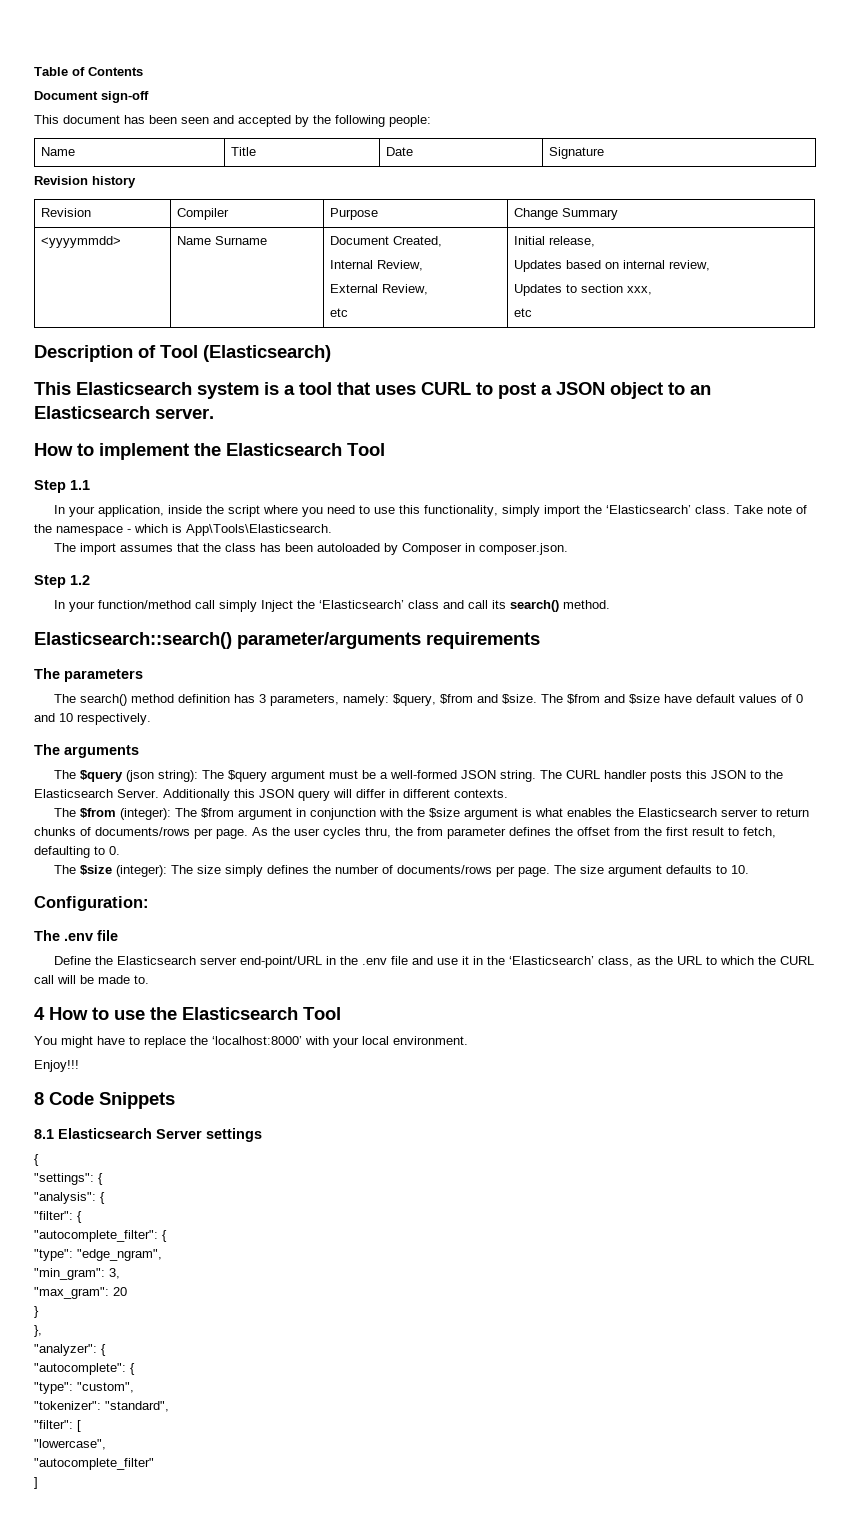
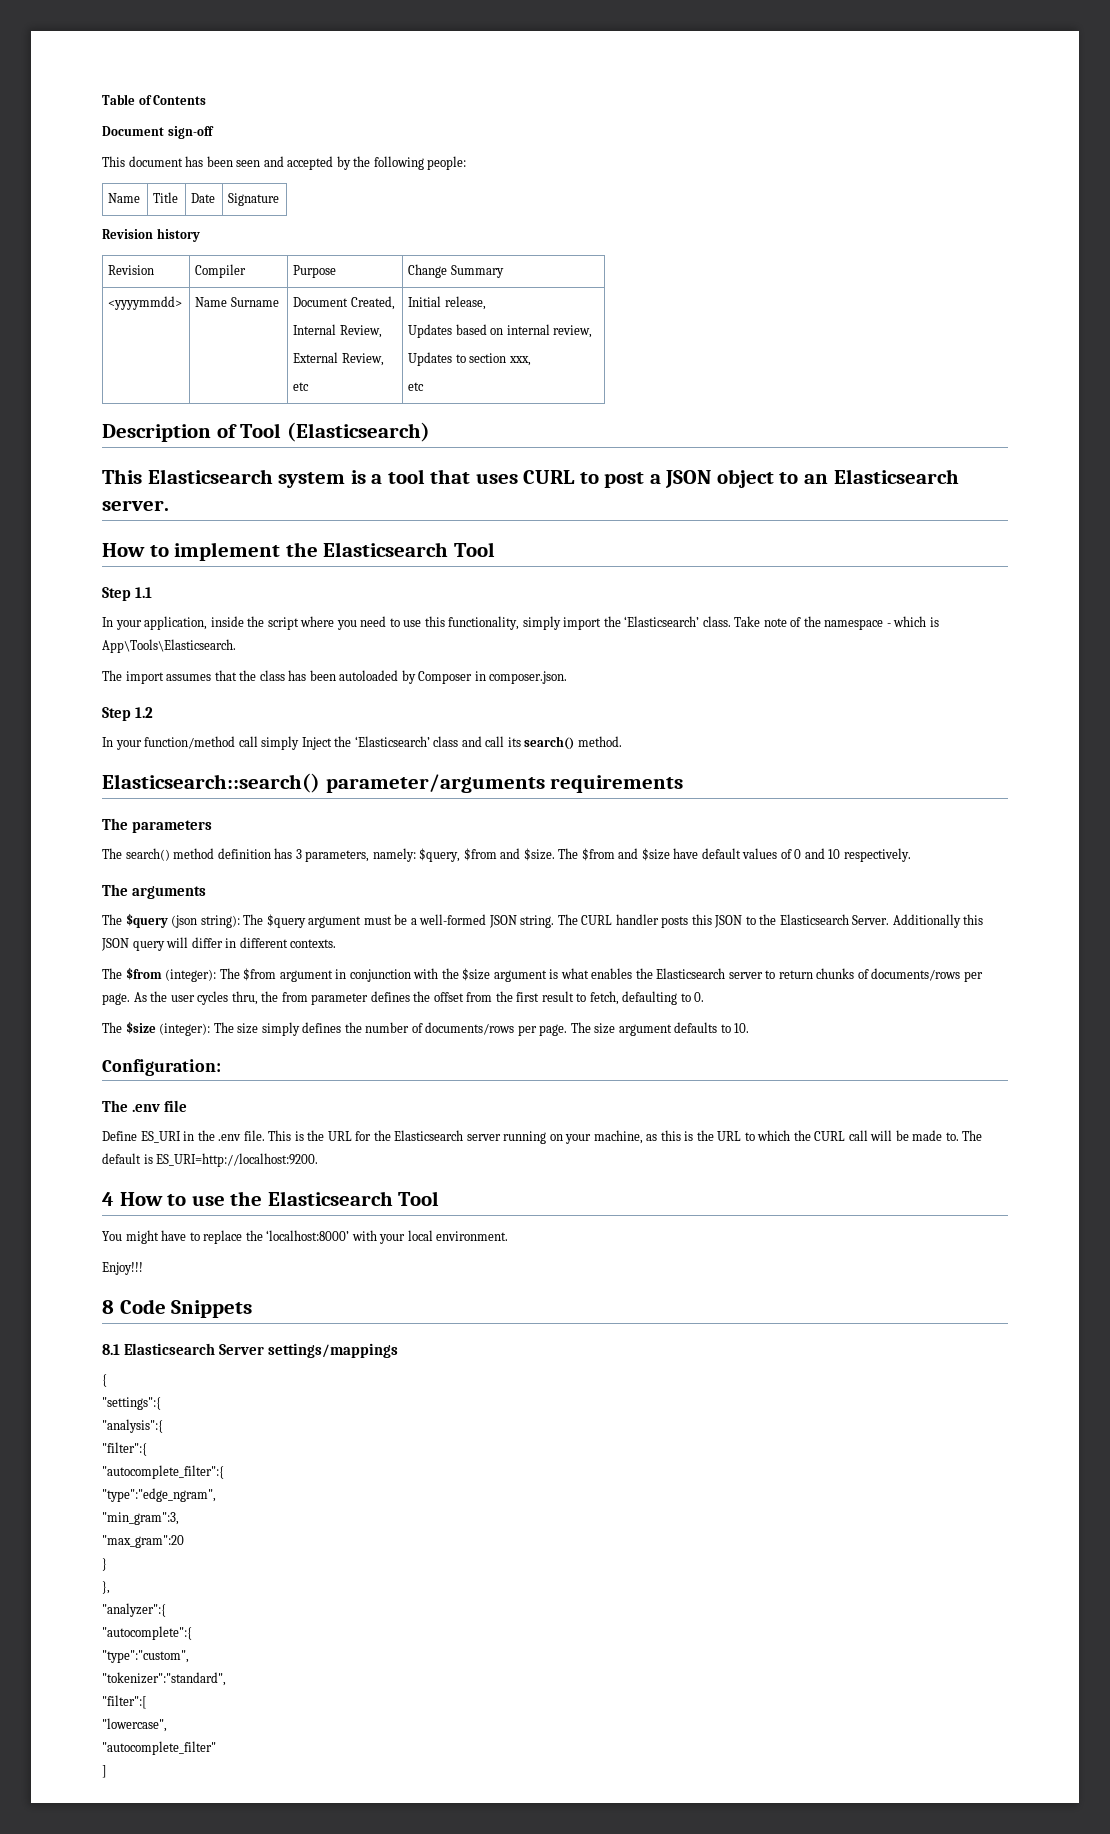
[95,956,652,968] the Elasticsearch server end-point/URL in the .env file and use it in the ‘Elasticsearch’ class, as -> [140,1130,694,1144] ES_URI in the .env file. This is the URL for the Elasticsearch server running on your machine, as this is
(149, 979) none -> [962,1130,983,1141] [102,1153,319,1167] The default is ES_URI=http://localhost:9200.
[206,1128,262,1142] [34,1154,39,1166] [34,1173,103,1185] [34,1192,105,1204] [34,1211,82,1223] [34,1230,167,1242] [34,1249,162,1261] [34,1268,120,1280] [34,1287,127,1299] [34,1306,39,1318] [34,1325,42,1337] [34,1344,106,1356] [34,1363,135,1375] [34,1382,134,1394] [34,1401,169,1412] [34,1420,81,1432] settings // { // "settings": { // "analysis": { // "filter": { // "autocomplete_filter": { // "type": "edge_ngram", // "min_gram": 3, // "max_gram": 20 // } // }, // "analyzer": { // "autocomplete": { // "type": "custom", // "tokenizer": "standard", // "filter": [ -> [268,1343,399,1358] [102,1374,107,1387] [102,1397,161,1410] [102,1419,163,1433] [102,1442,147,1456] [102,1465,224,1479] [102,1488,216,1502] [102,1512,179,1525] [102,1535,184,1548] [102,1558,107,1571] [102,1581,110,1594] [102,1603,166,1617] [102,1626,192,1640] [102,1650,189,1663] [102,1672,226,1686] [102,1695,147,1709] settings/mappings // { // "settings":{ // "analysis":{ // "filter":{ // "autocomplete_filter":{ // "type":"edge_ngram", // "min_gram":3, // "max_gram":20 // } // }, // "analyzer":{ // "autocomplete":{ // "type":"custom", // "tokenizer":"standard", // "filter":[

